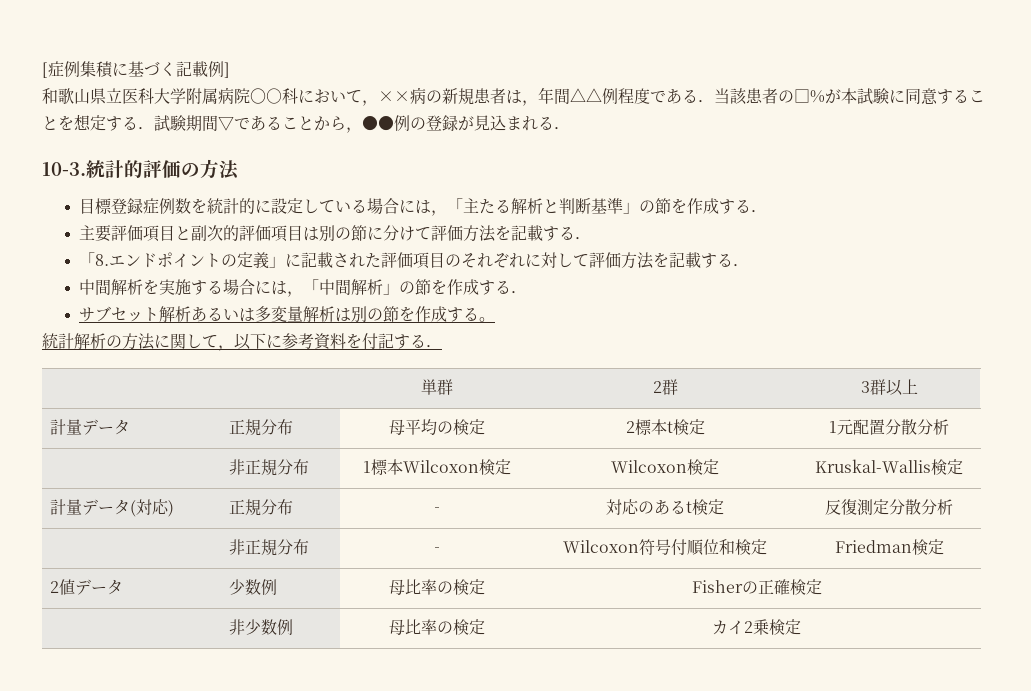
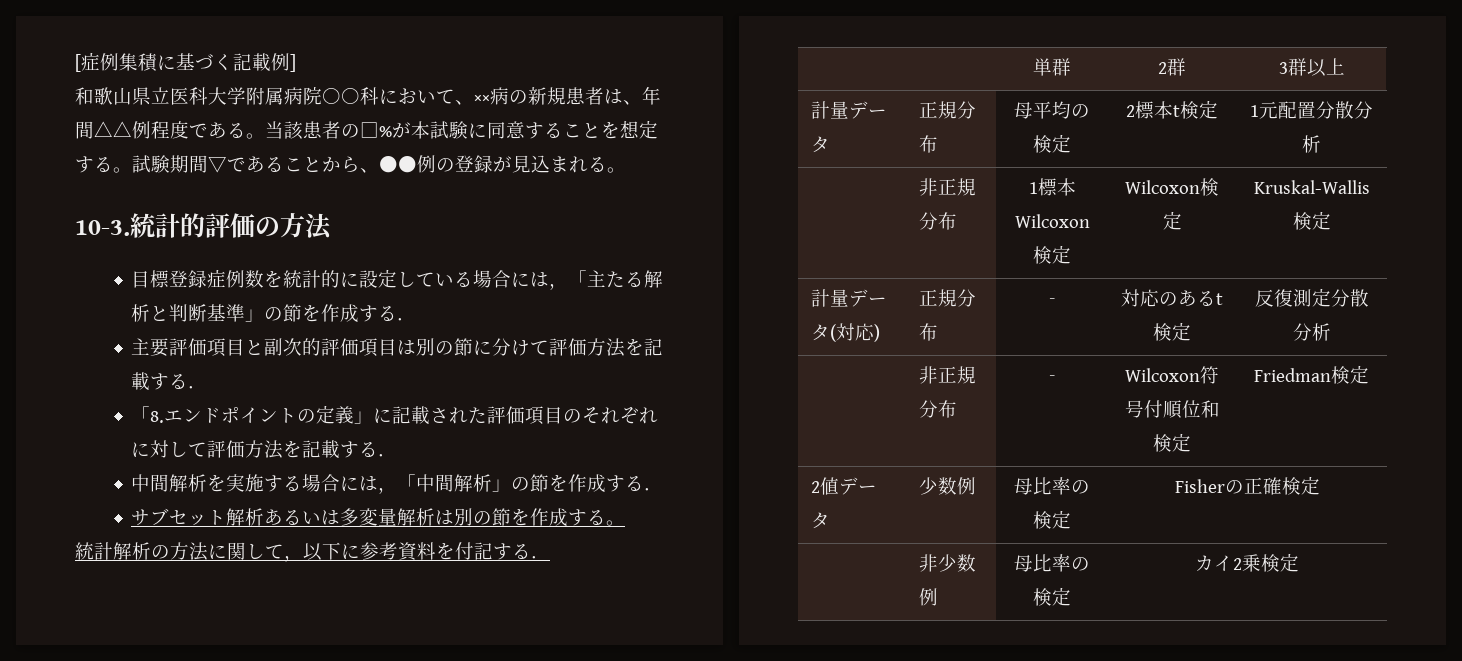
[250,88,282,104] 〇○ -> [322,88,360,104] ○○
[362,100,378,106] ， -> [455,100,474,105] 、
[522,100,538,106] ， -> [623,100,642,105] 、
[698,100,714,103] ． -> [246,133,265,139] 。
[138,127,154,130] ． -> [113,167,132,173] 。
[346,127,362,133] ， -> [360,168,379,173] 、
[554,127,570,130] ． -> [607,167,626,173] 。

